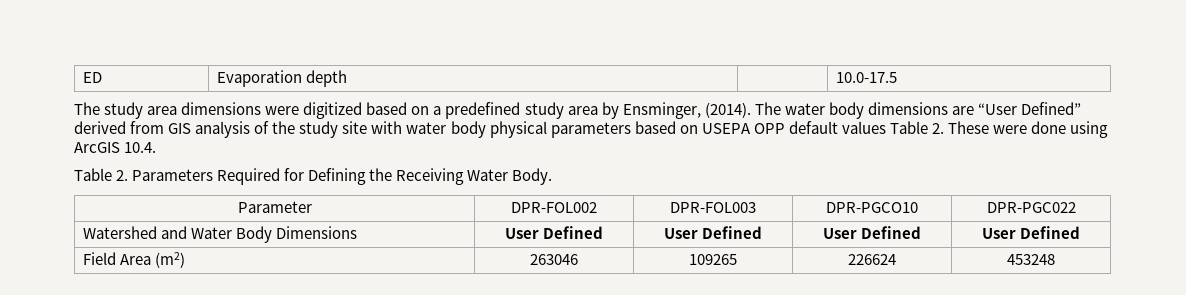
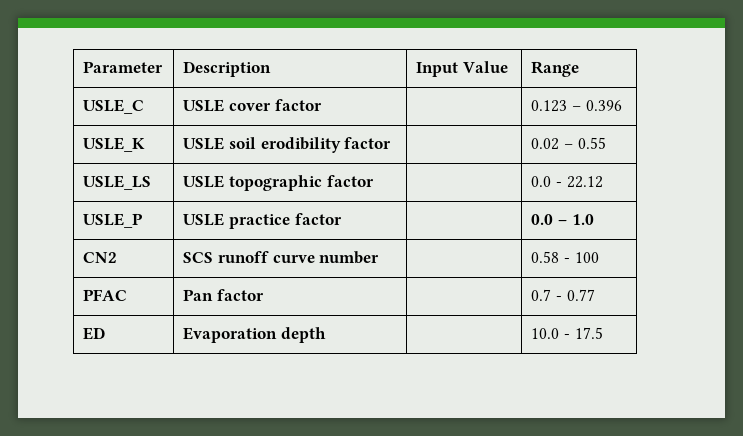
[83,72,103,83] [217,70,348,87] [836,72,898,83] [74,102,1082,119] [74,121,1109,138] [74,142,157,153] [74,168,553,185] [237,201,312,213] [511,202,597,213] [670,202,756,213] [826,202,918,213] [986,202,1076,213] [83,226,358,243] [504,226,604,239] [663,226,763,239] [822,226,922,239] [981,226,1081,239] [83,252,186,268] [530,254,578,265] [689,254,737,265] [848,254,896,265] [1007,254,1055,265] ED | Evaporation depth | | 10.0-17.5 // The study area dimensions were digitized based on a predefined study area by Ensminger, (2014). The water body dimensions are “User Defined” derived from GIS analysis of the study site with water body physical parameters based on USEPA OPP default values Table 2. These were done using ArcGIS 10.4. // Table 2. Parameters Required for Defining the Receiving Water Body. // Parameter | DPR-FOL002 | DPR-FOL003 | DPR-PGCO10 | DPR-PGC022 // Watershed and Water Body Dimensions | User Defined | User Defined | User Defined | User Defined // Field Area (m2) | 263046 | 109265 | 226624 | 453248 -> [83,61,164,73] [183,61,272,77] [416,61,509,77] [531,61,580,77] [83,99,145,114] [183,99,322,112] [531,100,622,112] [83,137,146,152] [183,137,392,153] [531,137,606,150] [83,175,152,190] [183,175,374,191] [531,176,603,188] [83,213,144,228] [183,213,342,229] [531,214,594,225] [83,252,118,263] [183,251,380,264] [531,251,599,263] [83,289,128,301] [183,289,265,301] [531,289,595,301] [83,327,106,340] [183,327,327,343] [531,327,603,339] Parameter | Description | Input Value | Range // USLE_C | USLE cover factor | | 0.123 – 0.396 // USLE_K | USLE soil erodibility factor | | 0.02 – 0.55 // USLE_LS | USLE topographic factor | | 0.0 - 22.12 // USLE_P | USLE practice factor | | 0.0 – 1.0 // CN2 | SCS runoff curve number | | 0.58 - 100 // PFAC | Pan factor | | 0.7 - 0.77 // ED | Evaporation depth | | 10.0 - 17.5

